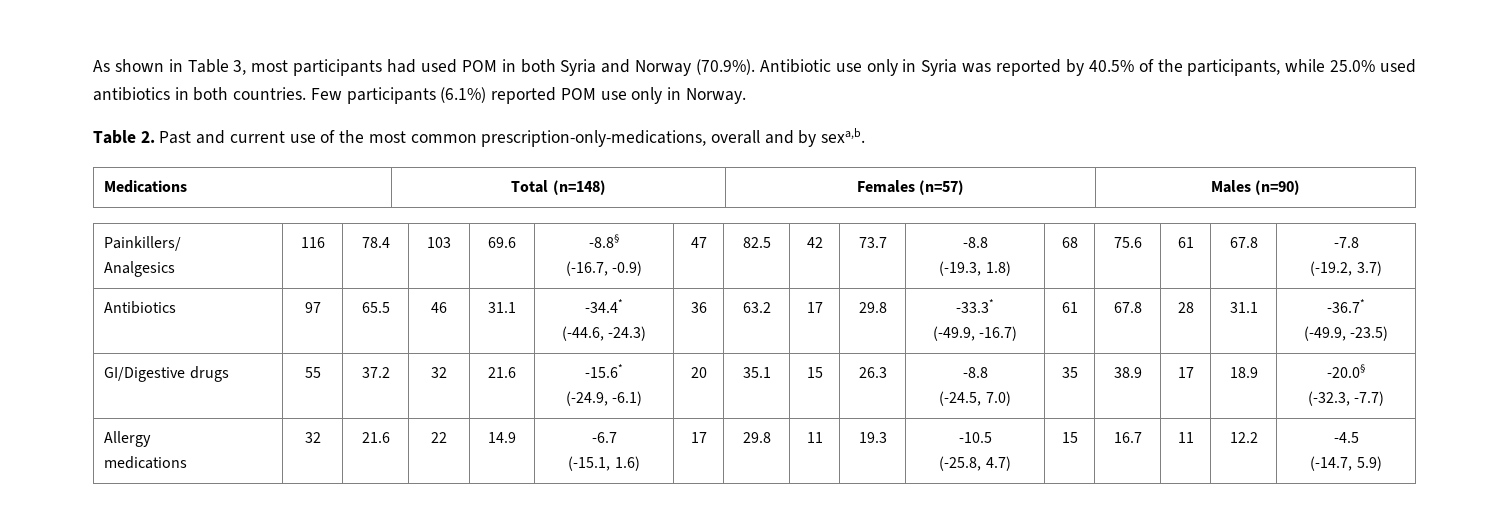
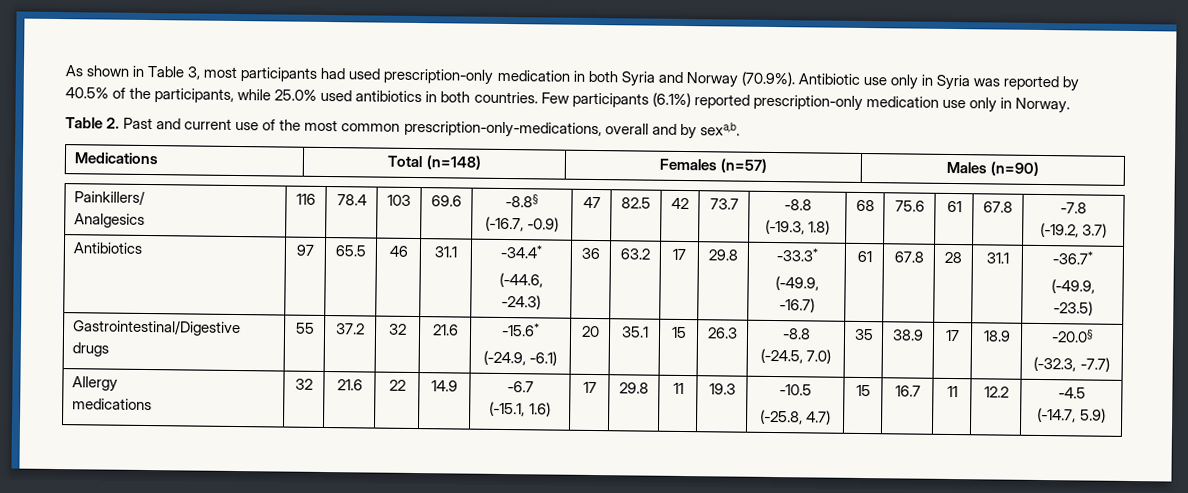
[461,60,497,72] POM -> [383,68,570,85] prescription-only medication
[560,88,596,100] POM -> [752,94,939,111] prescription-only medication
[104,367,186,382] GI/Digestive -> [71,319,241,337] Gastrointestinal/Digestive

